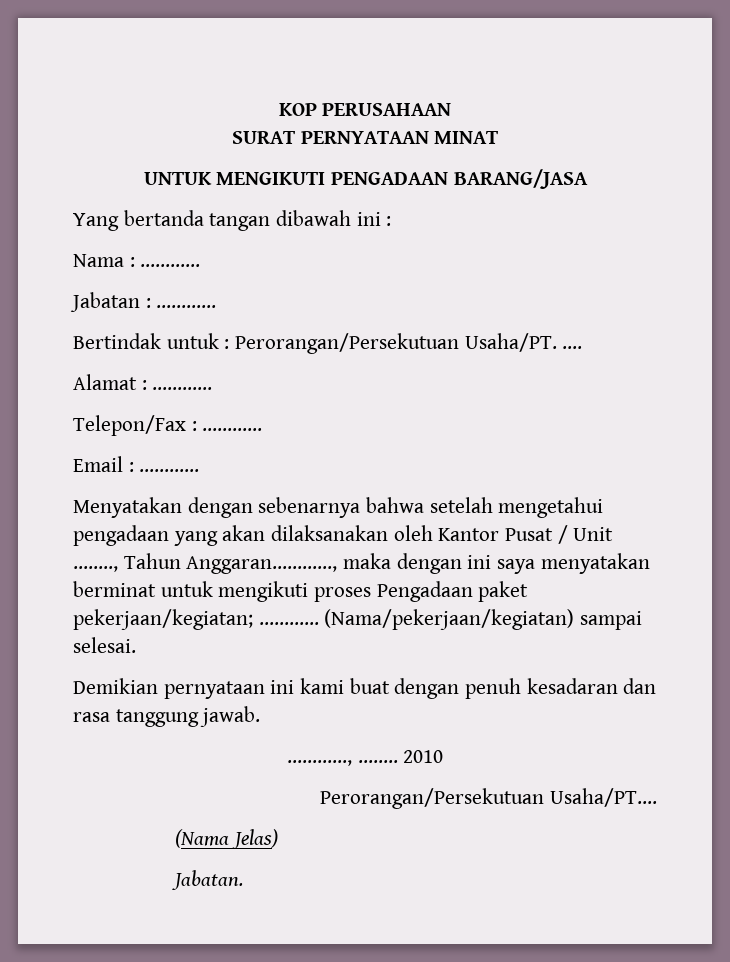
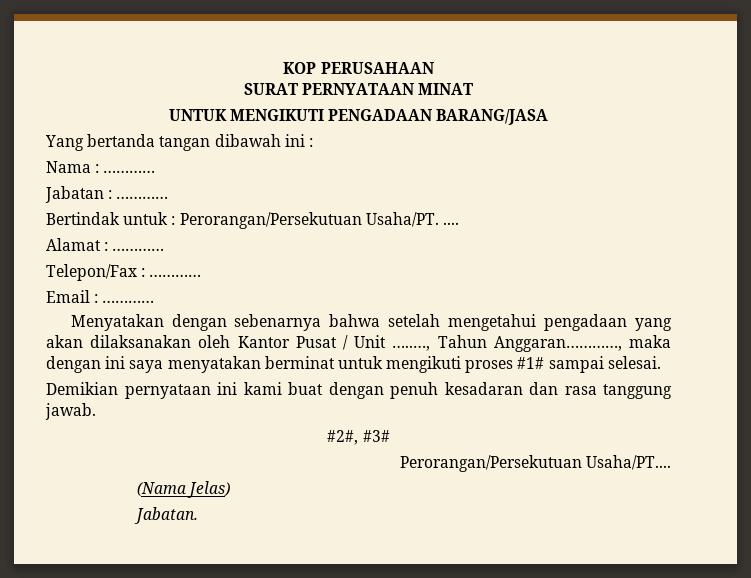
[376,581,529,602] [73,609,575,630] Pengadaan paket pekerjaan/kegiatan; ………… (Nama/pekerjaan/kegiatan) -> [517,357,545,369] #1#
[286,750,444,766] …………, …….. 2010 -> [327,430,390,445] #2#, #3#

